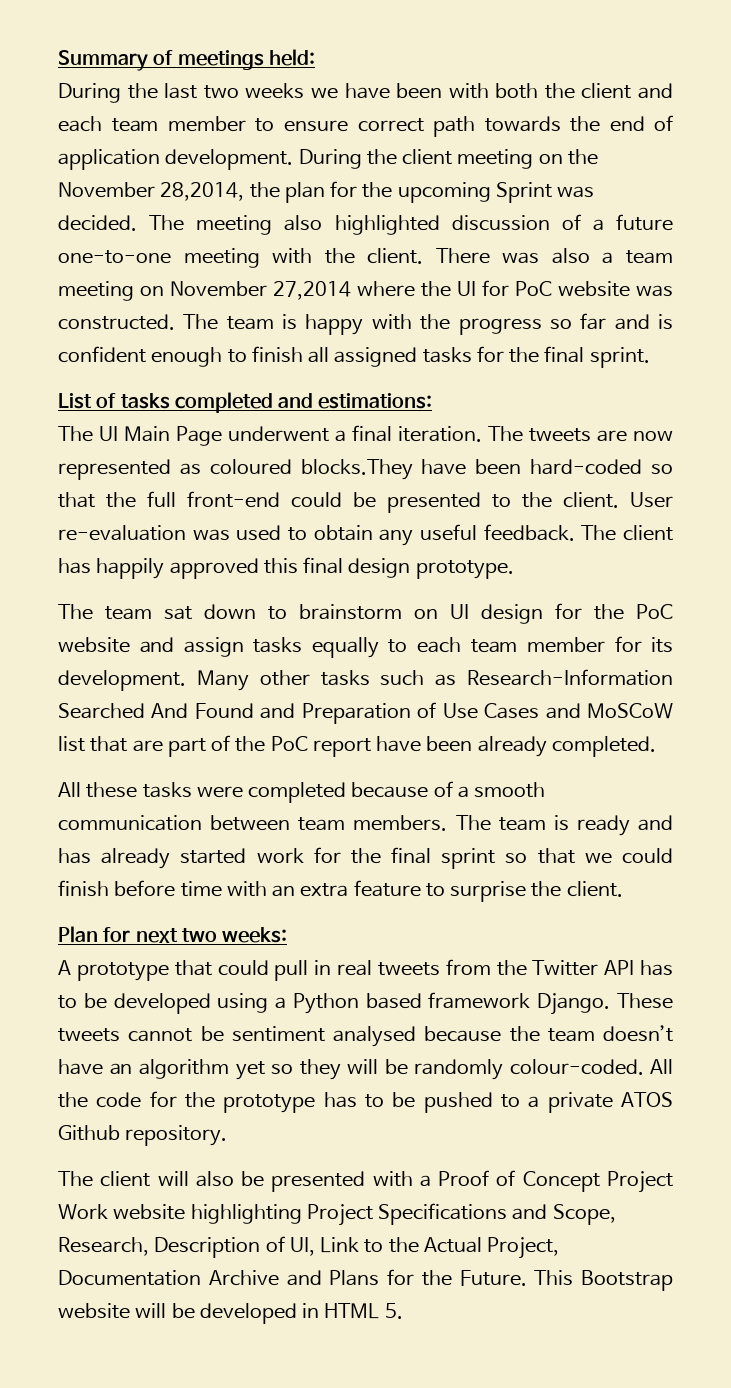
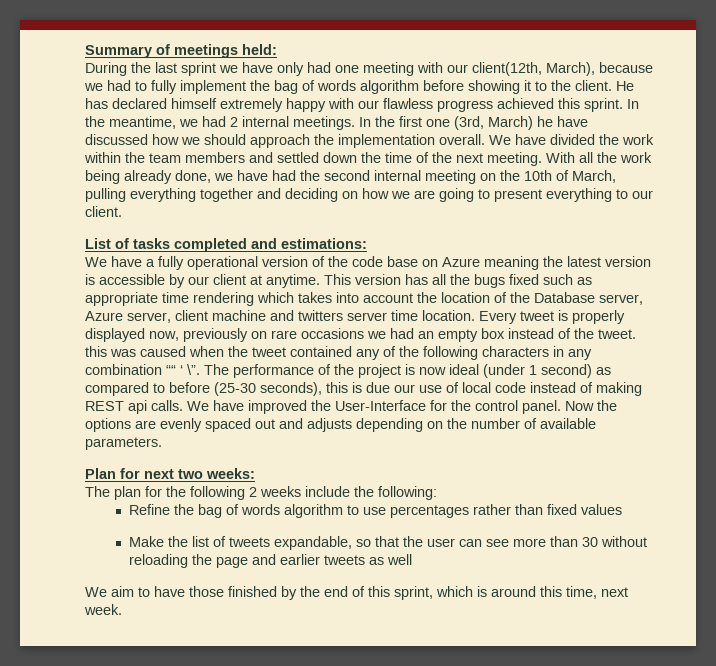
[203,83,674,99] [58,115,673,137] [58,149,598,170] [58,181,595,203] [58,214,673,235] [58,248,674,268] [58,280,674,301] [58,313,673,335] [58,346,650,368] two weeks we have been with both the client and each team member to ensure correct path towards the end of application development. During the client meeting on the November 28,2014, the plan for the upcoming Sprint was decided. The meeting also highlighted discussion of a future one-to-one meeting with the client. There was also a team meeting on November 27,2014 where the UI for PoC website was constructed. The team is happy with the progress so far and is confident enough to finish all assigned tasks for the final sprint. -> [181,62,653,76] [84,80,634,94] [85,98,639,112] [85,116,588,130] [85,134,654,148] [84,152,652,166] [85,170,616,184] [85,188,653,202] [85,206,122,217] sprint we have only had one meeting with our client(12th, March), because we had to fully implement the bag of words algorithm before showing it to the client. He has declared himself extremely happy with our flawless progress achieved this sprint. In the meantime, we had 2 internal meetings. In the first one (3rd, March) he have discussed how we should approach the implementation overall. We have divided the work within the team members and settled down the time of the next meeting. With all the work being already done, we have had the second internal meeting on the 10th of March, pulling everything together and deciding on how we are going to present everything to our client.
[58,425,673,446] [58,459,673,480] [58,491,673,513] [58,524,674,546] [58,557,514,579] [58,603,674,624] [58,636,674,658] [58,669,673,691] [58,702,673,724] [58,735,656,757] [58,781,546,803] [58,815,674,836] [58,847,673,869] [58,880,623,902] The UI Main Page underwent a final iteration. The tweets are now represented as coloured blocks.They have been hard-coded so that the full front-end could be presented to the client. User re-evaluation was used to obtain any useful feedback. The client has happily approved this final design prototype. // The team sat down to brainstorm on UI design for the PoC website and assign tasks equally to each team member for its development. Many other tasks such as Research-Information Searched And Found and Preparation of Use Cases and MoSCoW list that are part of the PoC report have been already completed. // All these tasks were completed because of a smooth communication between team members. The team is ready and has already started work for the final sprint so that we could finish before time with an extra feature to surprise the client. -> [85,256,651,270] [85,274,592,288] [85,292,643,306] [85,310,625,324] [85,328,636,342] [85,346,592,360] [85,364,611,378] [85,382,642,396] [85,400,617,414] [85,418,596,432] [85,437,162,450] We have a fully operational version of the code base on Azure meaning the latest version is accessible by our client at anytime. This version has all the bugs fixed such as appropriate time rendering which takes into account the location of the Database server, Azure server, client machine and twitters server time location. Every tweet is properly displayed now, previously on rare occasions we had an empty box instead of the tweet. this was caused when the tweet contained any of the following characters in any combination ““ ‘ \”. The performance of the project is now ideal (under 1 second) as compared to before (25-30 seconds), this is due our use of local code instead of making REST api calls. We have improved the User-Interface for the control panel. Now the options are evenly spaced out and adjusts depending on the number of available parameters.
[58,959,674,981] [58,992,673,1015] [58,1025,673,1047] [58,1059,673,1080] [58,1091,674,1113] [58,1125,228,1146] [58,1170,673,1193] [58,1203,616,1226] [58,1236,560,1259] [58,1269,673,1291] [58,1303,403,1324] A prototype that could pull in real tweets from the Twitter API has to be developed using a Python based framework Django. These tweets cannot be sentiment analysed because the team doesn’t have an algorithm yet so they will be randomly colour-coded. All the code for the prototype has to be pushed to a private ATOS Github repository. // The client will also be presented with a Proof of Concept Project Work website highlighting Project Specifications and Scope, Research, Description of UI, Link to the Actual Project, Documentation Archive and Plans for the Future. This Bootstrap website will be developed in HTML 5. -> [85,486,437,500] [128,504,622,518] [128,536,647,550] [128,554,412,568] [85,586,628,600] [84,604,122,615] The plan for the following 2 weeks include the following: // Refine the bag of words algorithm to use percentages rather than fixed values // Make the list of tweets expandable, so that the user can see more than 30 without reloading the page and earlier tweets as well // We aim to have those finished by the end of this sprint, which is around this time, next week.

